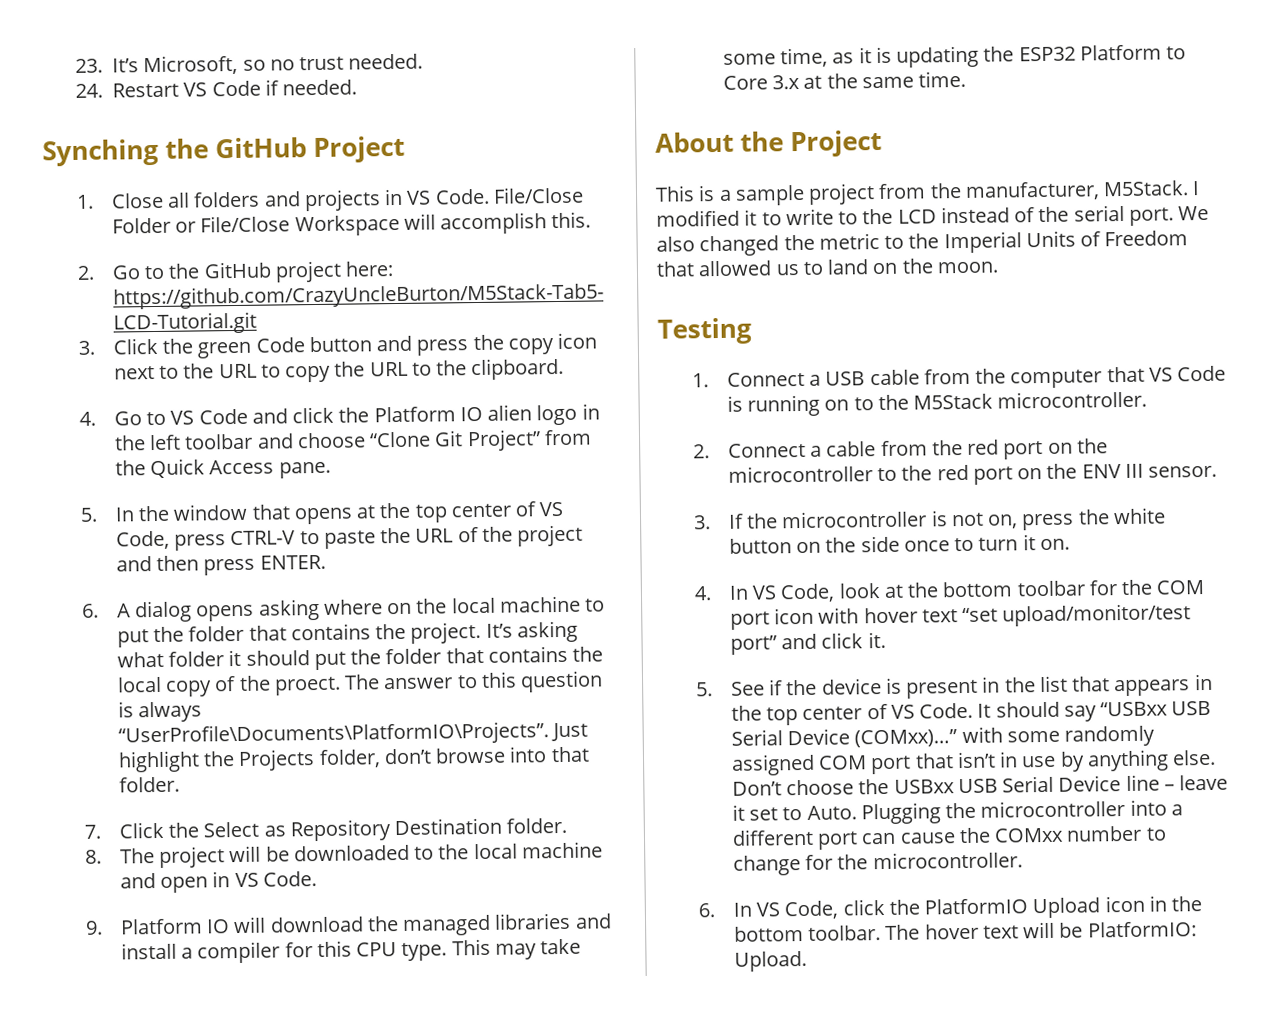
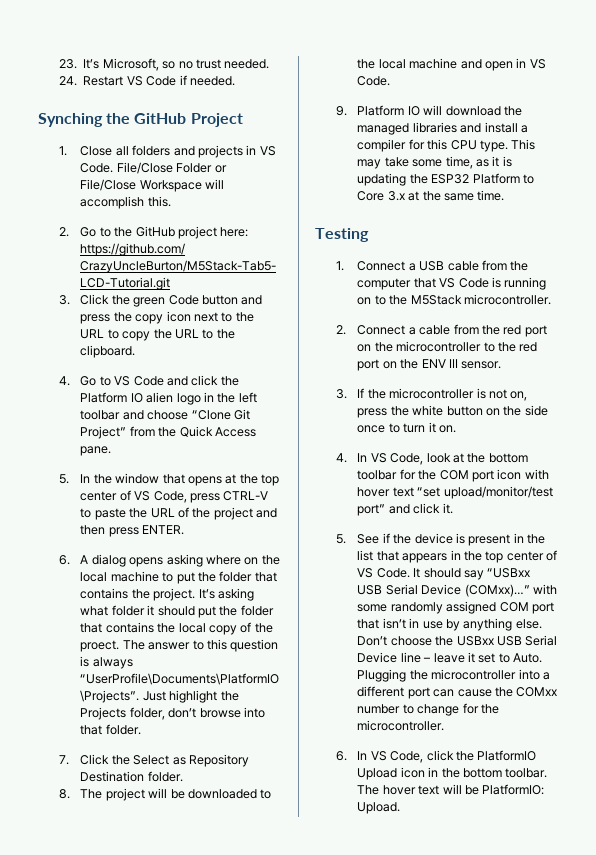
[655,129,883,158] [655,180,1201,206] [656,204,1210,227] [656,230,1189,257] [656,258,999,277] // About the Project // This is a sample project from the manufacturer, M5Stack. I modified it to write to the LCD instead of the serial port. We also changed the metric to the Imperial Units of Freedom that allowed us to land on the moon. -> (505, 195) none

